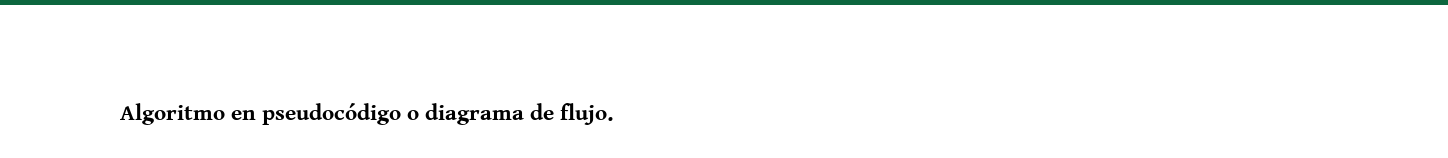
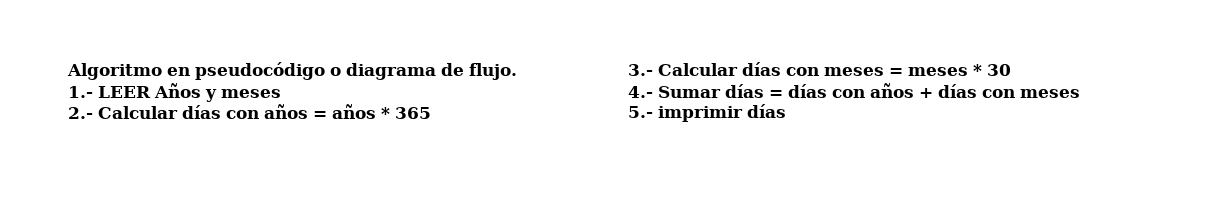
(615, 114) none -> [68,83,281,102] [68,104,431,119] [628,62,1011,76] [628,83,1080,98] [628,104,786,122] // 1.- LEER Años y meses // 2.- Calcular días con años = años * 365 // 3.- Calcular días con meses = meses * 30 // 4.- Sumar días = días con años + días con meses // 5.- imprimir días

